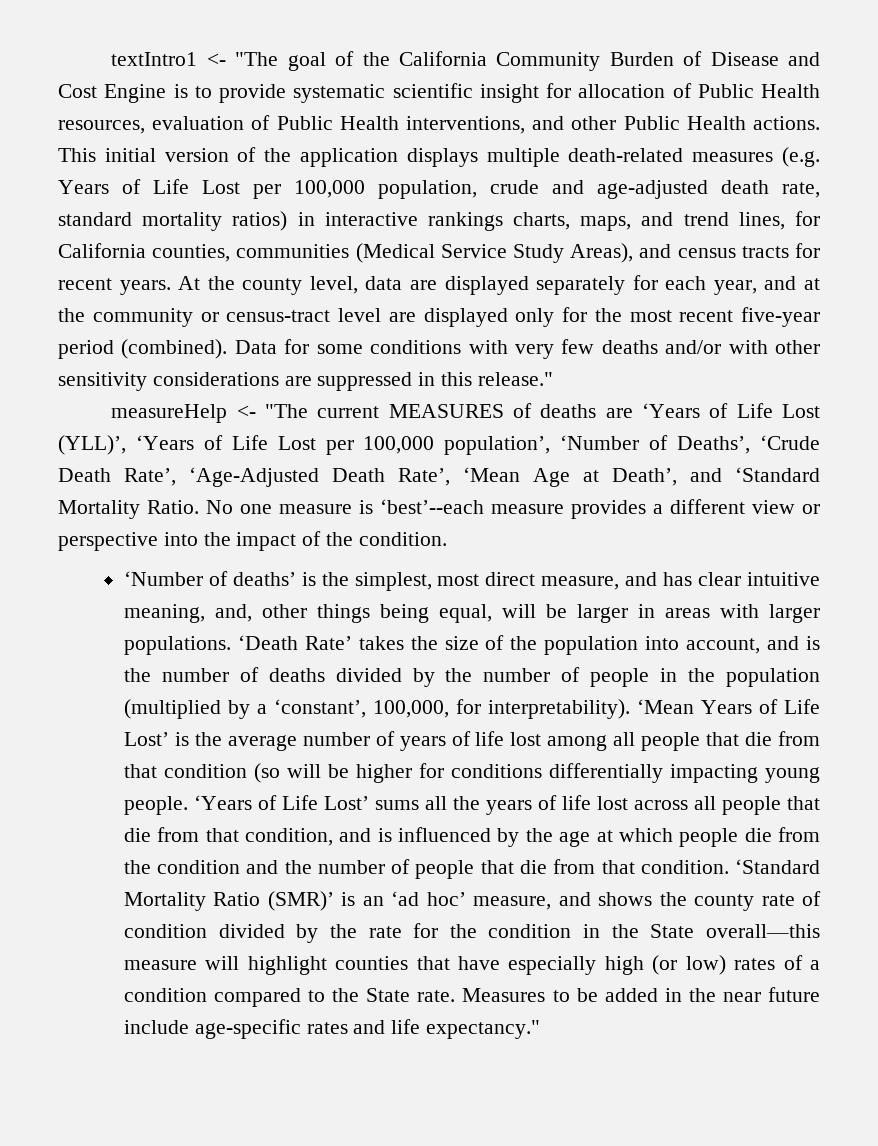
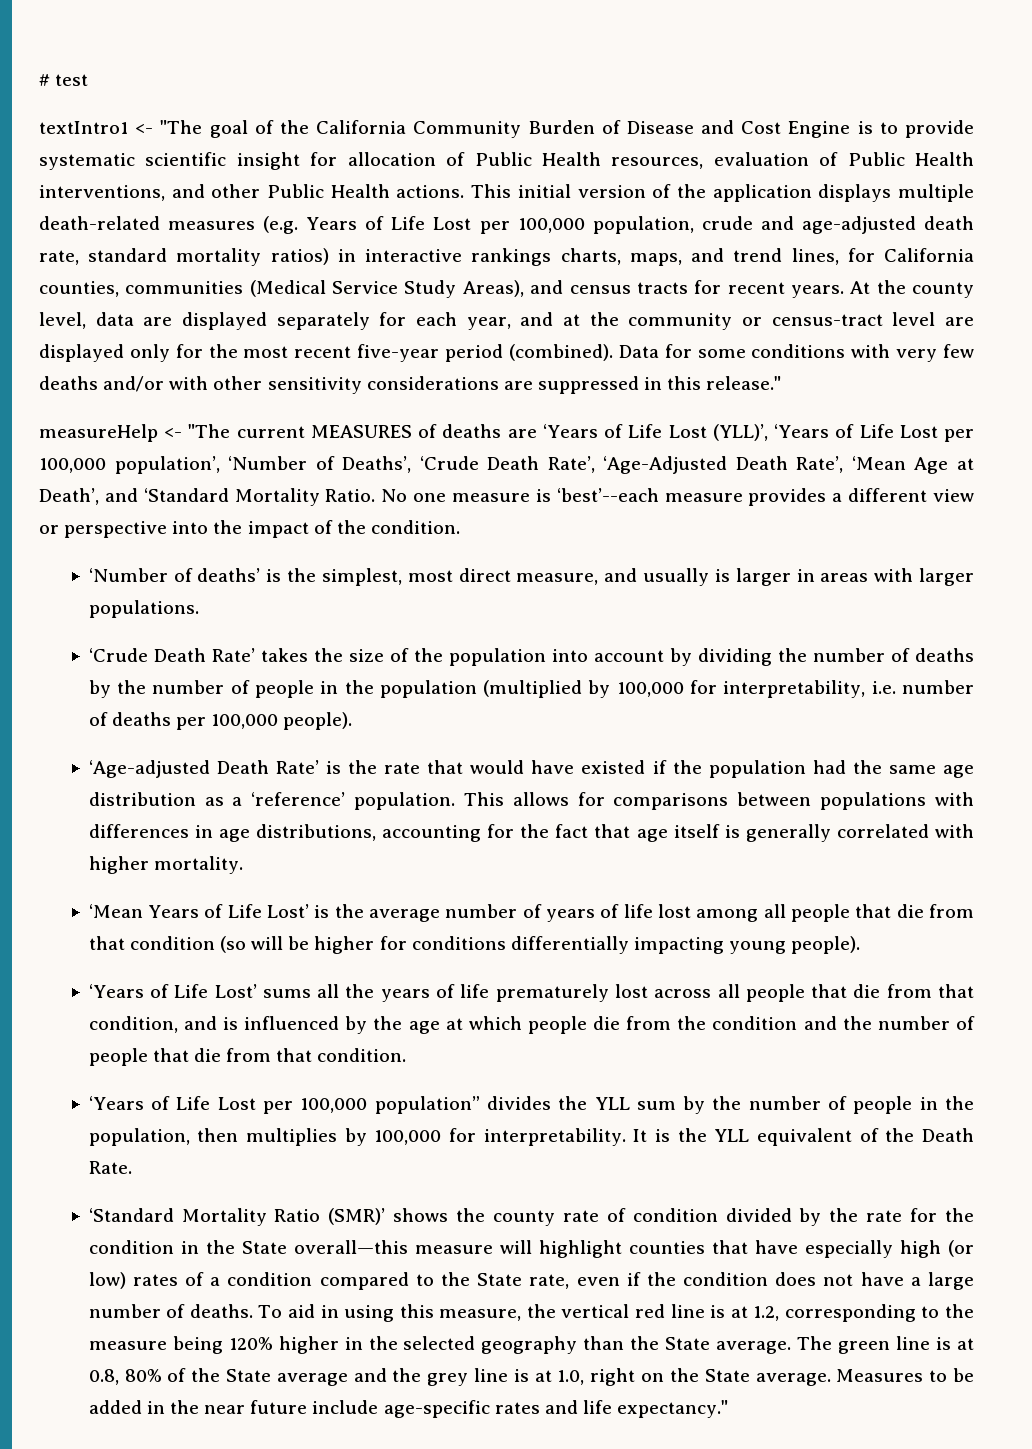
(111, 59) none -> [39,74,89,86] # test //
[663,572,820,586] [123,604,567,623] has clear intuitive meaning, and, other things being equal, will be -> [643,568,730,586] usually is
[237,635,298,650] ‘Death -> [88,648,206,662] // ‘Crude Death
[686,636,821,654] account, and is -> [593,648,772,666] account by dividing
[335,668,402,682] divided -> (974, 655) none
[256,699,630,719] a ‘constant’, 100,000, for interpretability). -> [616,680,974,698] [88,712,353,730] [88,760,974,778] [88,792,975,810] [88,824,975,842] [88,856,243,874] 100,000 for interpretability, i.e. number of deaths per 100,000 people). // ‘Age-adjusted Death Rate’ is the rate that would have existed if the population had the same age distribution as a ‘reference’ population. This allows for comparisons between populations with differences in age distributions, accounting for the fact that age itself is generally correlated with higher mortality. //
[123,796,188,815] people. -> [791,936,861,954] people). //
(591, 802) none -> [495,984,609,1002] prematurely
[735,859,820,874] [123,891,591,911] ‘Standard Mortality Ratio (SMR)’ is an ‘ad hoc’ measure, and -> [88,1096,975,1114] [88,1128,975,1146] [88,1161,132,1174] [88,1208,386,1226] // ‘Years of Life Lost per 100,000 population” divides the YLL sum by the number of people in the population, then multiplies by 100,000 for interpretability. It is the YLL equivalent of the Death Rate. // ‘Standard Mortality Ratio (SMR)’
[417,990,456,1002] rate. -> [529,1272,974,1290] [88,1304,974,1322] [88,1336,974,1354] [88,1368,831,1386] rate, even if the condition does not have a large number of deaths. To aid in using this measure, the vertical red line is at 1.2, corresponding to the measure being 120% higher in the selected geography than the State average. The green line is at 0.8, 80% of the State average and the grey line is at 1.0, right on the State average.

